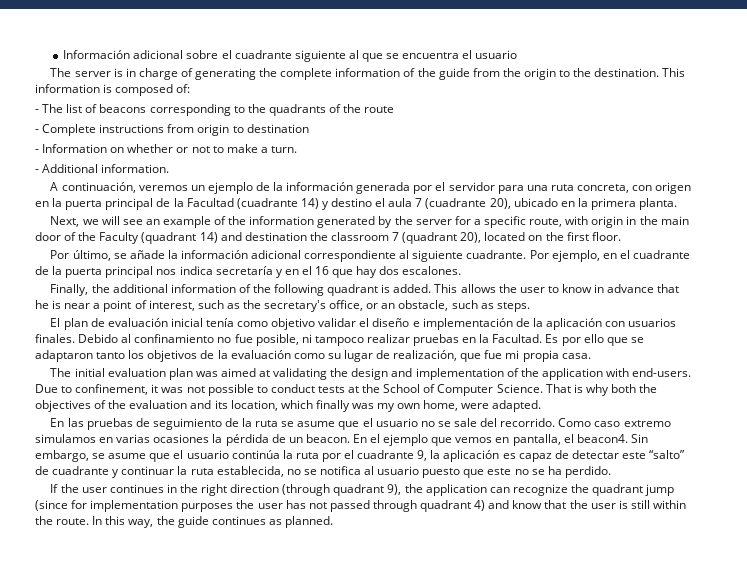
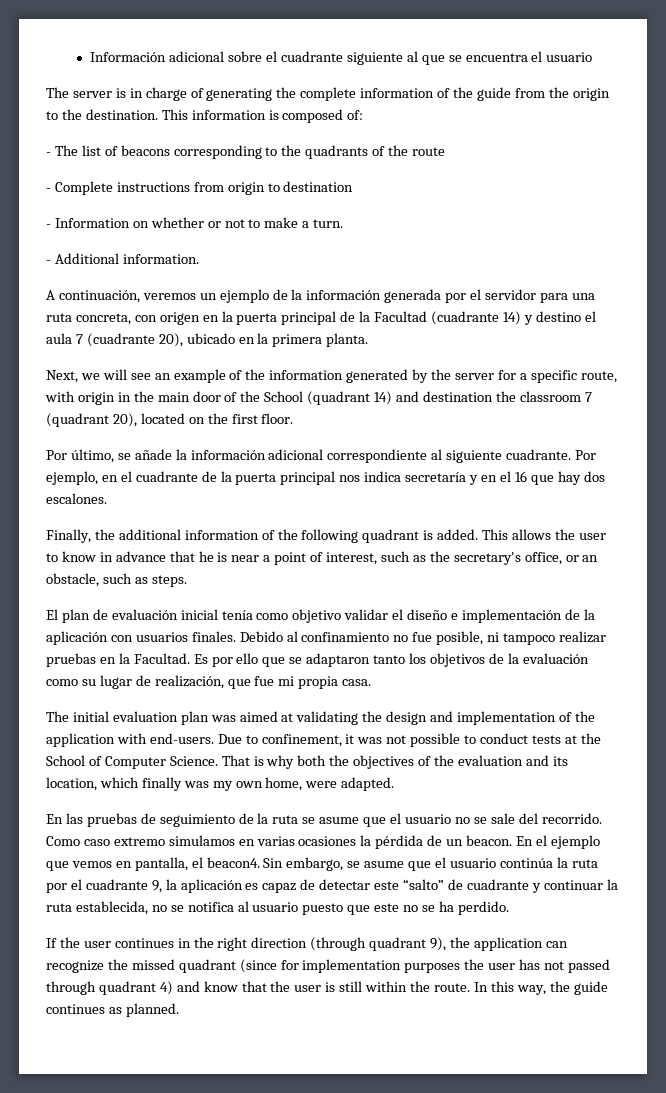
[99,232,140,244] Faculty -> [264,391,304,402] School
[592,484,675,496] quadrant jump -> [131,959,236,973] missed quadrant

